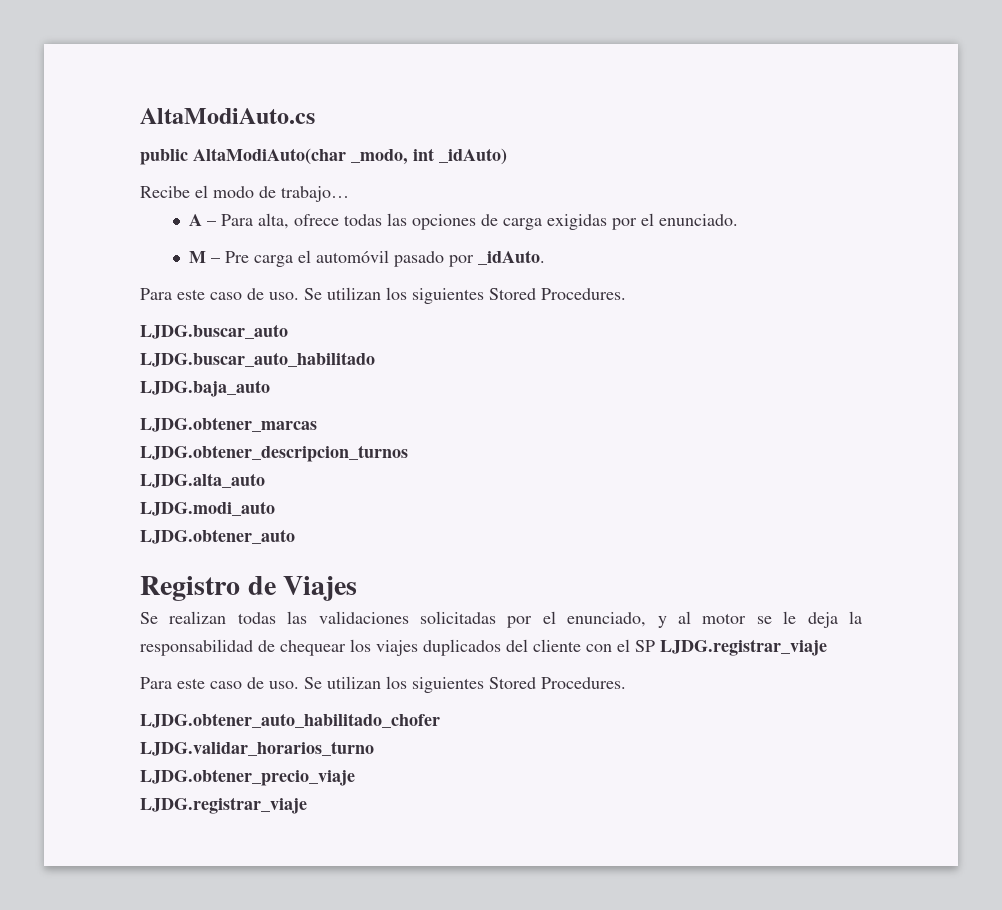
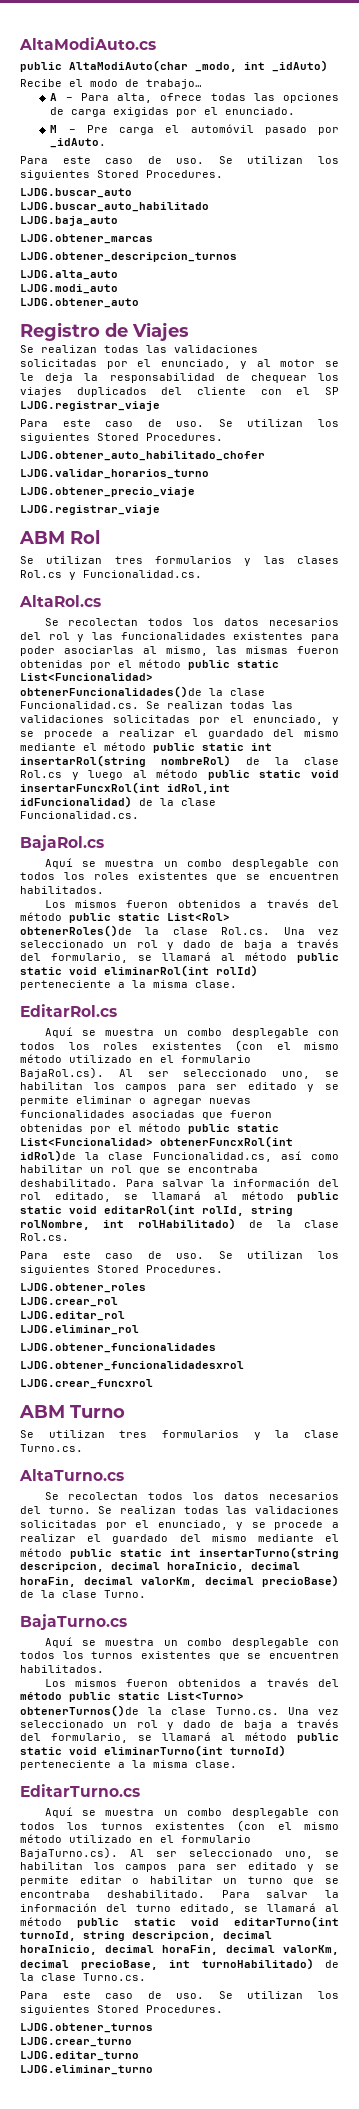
(307, 805) none -> [19,530,100,544] [20,556,339,566] [20,570,202,580] [19,595,101,607] [44,618,339,626] [20,632,340,642] [20,646,340,656] [20,659,279,670] [20,673,153,681] [20,686,265,698] [20,701,293,709] [20,715,339,725] [20,729,339,739] [20,742,272,753] [20,755,339,767] [20,769,339,780] [20,782,230,794] [20,796,216,808] [20,811,139,819] [20,835,104,851] [44,858,340,869] [20,872,339,882] [20,886,104,894] [44,899,340,908] [20,912,230,923] [20,925,339,937] [20,939,339,950] [20,952,339,963] [20,965,258,977] [20,980,237,990] [20,1004,117,1017] [44,1027,340,1038] [20,1040,339,1052] [20,1054,251,1063] [20,1067,339,1079] [20,1082,339,1092] [20,1096,251,1106] [20,1110,272,1120] [20,1123,279,1134] [20,1136,293,1148] [20,1150,339,1162] [20,1165,258,1175] [20,1178,340,1187] [20,1191,339,1202] [20,1204,293,1216] [20,1218,339,1230] [20,1233,69,1241] [20,1251,339,1259] [20,1265,223,1275] [20,1283,146,1293] [20,1297,118,1307] [20,1311,125,1321] [20,1325,139,1335] [20,1343,216,1353] [20,1361,244,1371] [20,1379,153,1389] [19,1405,125,1418] [20,1430,339,1440] [20,1444,83,1452] [19,1469,124,1481] [44,1492,339,1500] [20,1506,339,1514] [20,1520,339,1530] [20,1534,339,1544] [20,1547,339,1559] [20,1562,300,1572] [20,1575,339,1587] [20,1590,146,1598] [20,1614,127,1630] [44,1637,340,1648] [20,1651,339,1661] [20,1665,104,1673] [44,1678,340,1687] [20,1692,244,1702] [20,1705,339,1717] [20,1719,339,1730] [20,1732,339,1743] [20,1745,286,1757] [20,1760,237,1770] [20,1784,140,1797] [44,1807,340,1818] [20,1820,339,1832] [20,1834,251,1843] [20,1847,339,1859] [20,1862,339,1872] [20,1876,339,1886] [20,1890,339,1898] [20,1903,339,1914] [20,1916,339,1928] [20,1931,272,1941] [20,1945,339,1955] [20,1958,339,1970] [20,1973,146,1981] [20,1991,339,1999] [20,2005,223,2015] [20,2023,153,2033] [20,2037,132,2047] [20,2051,139,2061] [20,2065,153,2075] // ABM Rol // Se utilizan tres formularios y las clases Rol.cs y Funcionalidad.cs. // AltaRol.cs // Se recolectan todos los datos necesarios del rol y las funcionalidades existentes para poder asociarlas al mismo, las mismas fueron obtenidas por el método public static List<Funcionalidad> obtenerFuncionalidades()de la clase Funcionalidad.cs. Se realizan todas las validaciones solicitadas por el enunciado, y se procede a realizar el guardado del mismo mediante el método public static int insertarRol(string nombreRol) de la clase Rol.cs y luego al método public static void insertarFuncxRol(int idRol,int idFuncionalidad) de la clase Funcionalidad.cs. // BajaRol.cs // Aquí se muestra un combo desplegable con todos los roles existentes que se encuentren habilitados. // Los mismos fueron obtenidos a través del método public static List<Rol> obtenerRoles()de la clase Rol.cs. Una vez seleccionado un rol y dado de baja a través del formulario, se llamará al método public static void eliminarRol(int rolId) perteneciente a la misma clase. // EditarRol.cs // Aquí se muestra un combo desplegable con todos los roles existentes (con el mismo método utilizado en el formulario BajaRol.cs). Al ser seleccionado uno, se habilitan los campos para ser editado y se permite eliminar o agregar nuevas funcionalidades asociadas que fueron obtenidas por el método public static List<Funcionalidad> obtenerFuncxRol(int idRol)de la clase Funcionalidad.cs, así como habilitar un rol que se encontraba deshabilitado. Para salvar la información del rol editado, se llamará al método public static void editarRol(int rolId, string rolNombre, int rolHabilitado) de la clase Rol.cs. // Para este caso de uso. Se utilizan los siguientes Stored Procedures. // LJDG.obtener_roles // LJDG.crear_rol // LJDG.editar_rol // LJDG.eliminar_rol // LJDG.obtener_funcionalidades // LJDG.obtener_funcionalidadesxrol // LJDG.crear_funcxrol // ABM Turno // Se utilizan tres formularios y la clase Turno.cs. // AltaTurno.cs // Se recolectan todos los datos necesarios del turno. Se realizan todas las validaciones solicitadas por el enunciado, y se procede a realizar el guardado del mismo mediante el método public static int insertarTurno(string descripcion, decimal horaInicio, decimal horaFin, decimal valorKm, decimal precioBase) de la clase Turno. // BajaTurno.cs // Aquí se muestra un combo desplegable con todos los turnos existentes que se encuentren habilitados. // Los mismos fueron obtenidos a través del método public static List<Turno> obtenerTurnos()de la clase Turno.cs. Una vez seleccionado un rol y dado de baja a través del formulario, se llamará al método public static void eliminarTurno(int turnoId) perteneciente a la misma clase. // EditarTurno.cs // Aquí se muestra un combo desplegable con todos los turnos existentes (con el mismo método utilizado en el formulario BajaTurno.cs). Al ser seleccionado uno, se habilitan los campos para ser editado y se permite editar o habilitar un turno que se encontraba deshabilitado. Para salvar la información del turno editado, se llamará al método public static void editarTurno(int turnoId, string descripcion, decimal horaInicio, decimal horaFin, decimal valorKm, decimal precioBase, int turnoHabilitado) de la clase Turno.cs. // Para este caso de uso. Se utilizan los siguientes Stored Procedures. // LJDG.obtener_turnos // LJDG.crear_turno // LJDG.editar_turno // LJDG.eliminar_turno

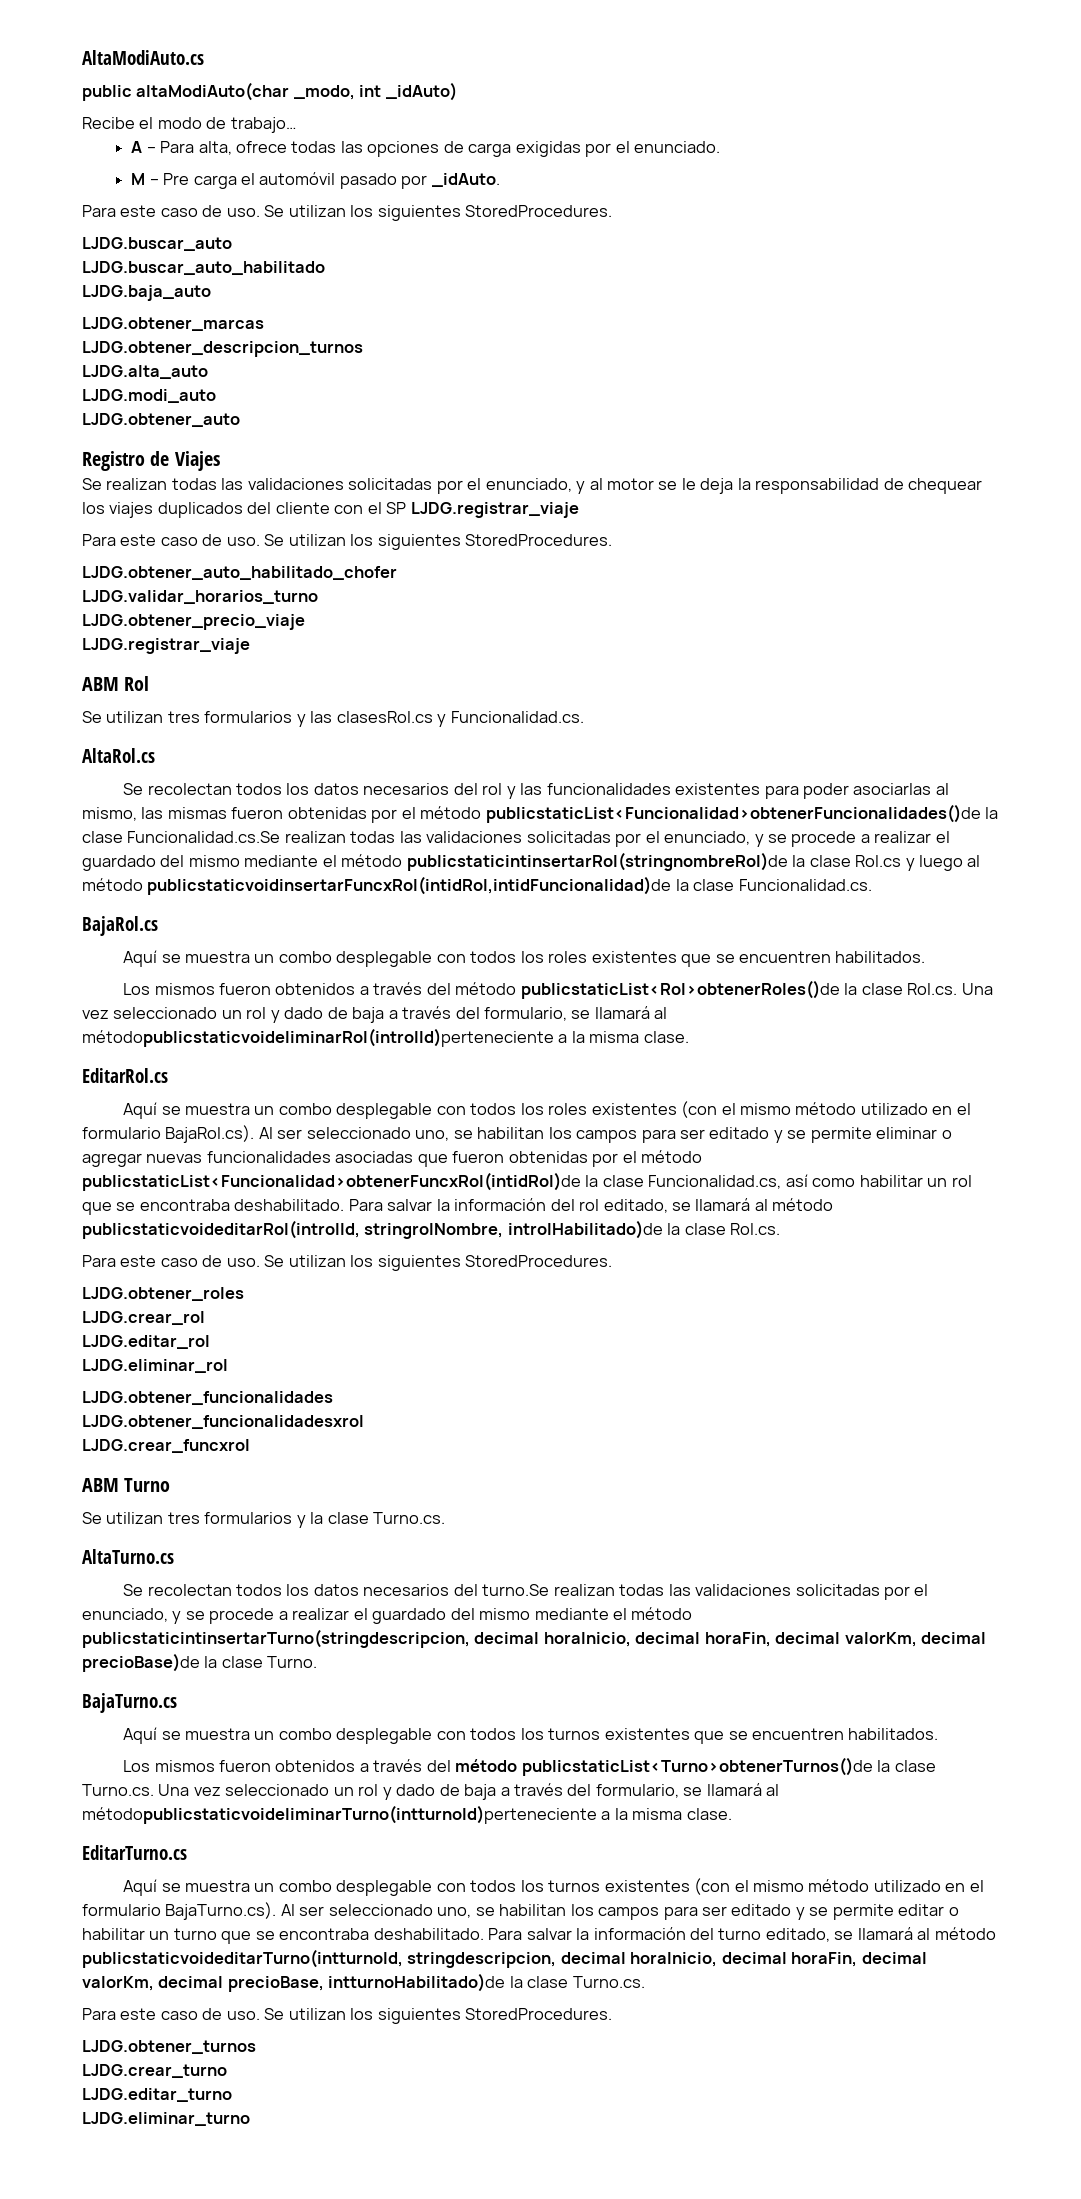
[69,60,188,72] AltaModiAuto(char -> [136,82,290,101] altaModiAuto(char
[97,170,223,178] Stored Procedures. -> [465,205,613,217] StoredProcedures.
[97,433,223,441] Stored Procedures. -> [465,534,613,546] StoredProcedures.
[297,556,339,564] [20,570,62,578] clases Rol.cs -> [336,711,433,723] clasesRol.cs
[188,660,279,670] [20,673,153,681] [20,686,265,698] [20,701,160,709] public static List<Funcionalidad> obtenerFuncionalidades()de la clase Funcionalidad.cs. Se -> [485,804,999,823] [82,831,281,843] publicstaticList<Funcionalidad>obtenerFuncionalidades()de la clase Funcionalidad.cs.Se
[153,743,272,753] [20,755,260,767] public static int insertarRol(string nombreRol) de -> [406,852,788,871] publicstaticintinsertarRol(stringnombreRol)de
[207,770,339,780] [20,782,230,794] [20,796,153,808] public static void insertarFuncxRol(int idRol,int idFuncionalidad) de -> [147,876,672,895] publicstaticvoidinsertarFuncxRol(intidRol,intidFuncionalidad)de
[69,913,230,923] [20,925,132,937] public static List<Rol> obtenerRoles()de -> [520,980,840,999] publicstaticList<Rol>obtenerRoles()de
[245,952,339,963] [20,965,258,977] [20,980,111,990] método public static void eliminarRol(int rolId) perteneciente -> [82,1028,554,1047] métodopublicstaticvoideliminarRol(introlId)perteneciente
[188,1124,279,1134] [20,1136,293,1148] [20,1150,76,1162] public static List<Funcionalidad> obtenerFuncxRol(int idRol)de -> [82,1172,581,1191] publicstaticList<Funcionalidad>obtenerFuncxRol(intidRol)de
[297,1192,339,1202] [20,1204,293,1216] [20,1218,264,1230] public static void editarRol(int rolId, string rolNombre, int rolHabilitado) de -> [82,1220,663,1239] publicstaticvoideditarRol(introlId, stringrolNombre, introlHabilitado)de
[97,1265,223,1273] Stored Procedures. -> [465,1255,613,1267] StoredProcedures.
[48,1506,113,1514] turno. Se -> [482,1584,550,1596] turno.Se
[70,1547,339,1559] [20,1562,300,1572] [20,1575,339,1587] [20,1590,34,1598] public static int insertarTurno(string descripcion, decimal horaInicio, decimal horaFin, decimal valorKm, decimal precioBase) de -> [82,1629,987,1648] [82,1653,200,1672] publicstaticintinsertarTurno(stringdescripcion, decimal horaInicio, decimal horaFin, decimal valorKm, decimal precioBase)de
[69,1692,244,1702] [20,1705,139,1717] public static List<Turno> obtenerTurnos()de -> [521,1757,873,1776] publicstaticList<Turno>obtenerTurnos()de
[245,1732,339,1743] [20,1745,286,1757] [20,1760,111,1770] método public static void eliminarTurno(int turnoId) perteneciente -> [82,1805,597,1824] métodopublicstaticvoideliminarTurno(intturnoId)perteneciente
[77,1916,339,1928] [20,1931,216,1941] public static void editarTurno(int turnoId, string descripcion, -> [82,1949,557,1968] publicstaticvoideditarTurno(intturnoId, stringdescripcion,
[169,1958,339,1970] int turnoHabilitado) de -> [328,1973,506,1992] intturnoHabilitado)de
[97,2005,223,2013] Stored Procedures. -> [465,2008,613,2020] StoredProcedures.

